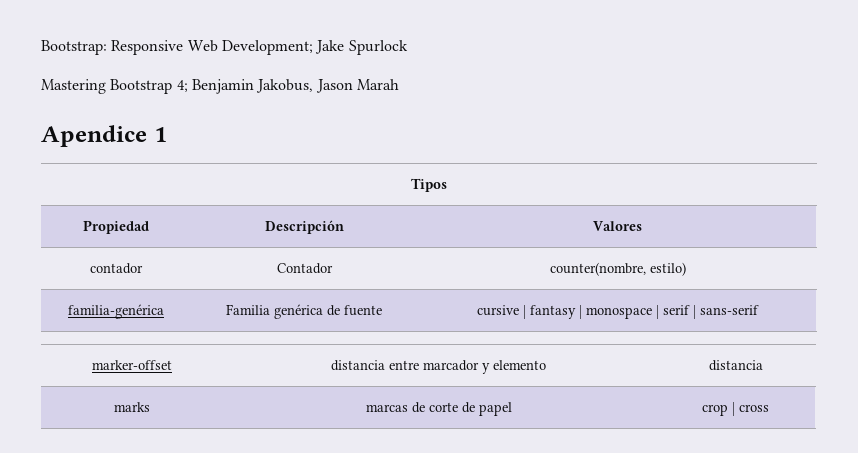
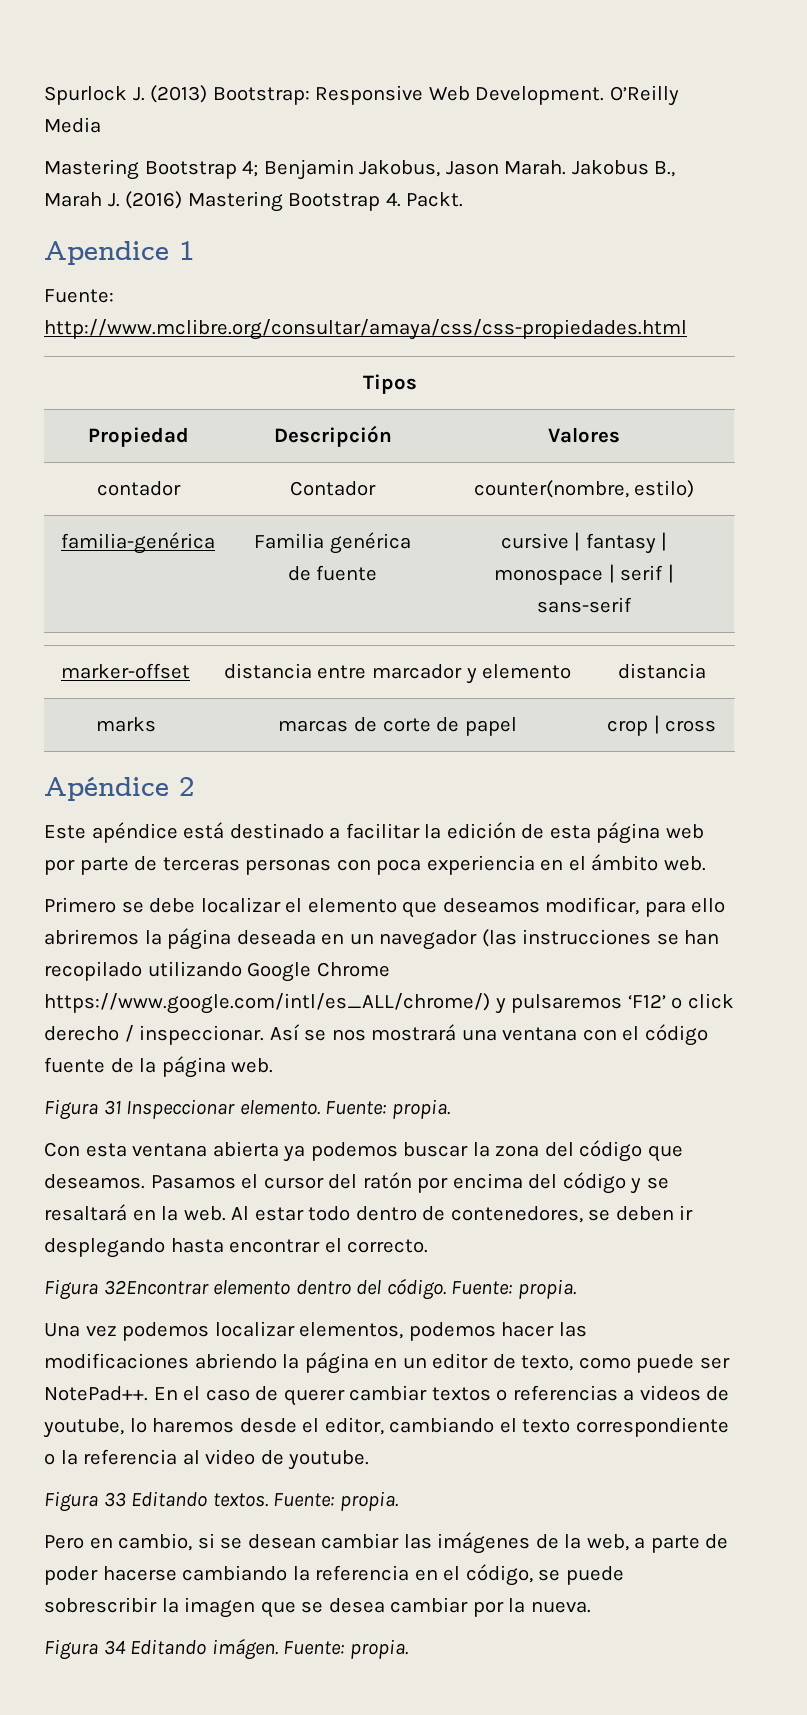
[41,40,408,55] Bootstrap: Responsive Web Development; Jake Spurlock -> [44,85,679,106] [44,117,101,133] Spurlock J. (2013) Bootstrap: Responsive Web Development. O’Reilly Media
[356,79,399,90] Marah -> [504,160,676,177] [44,191,464,212] Marah. Jakobus B., Marah J. (2016) Mastering Bootstrap 4. Packt.
(167, 134) none -> [44,289,114,303] [44,319,687,340] // Fuente: http://www.mclibre.org/consultar/amaya/css/css-propiedades.html
(770, 408) none -> [44,777,195,801] [44,822,704,844] [44,854,706,875] [44,897,726,918] [44,928,720,950] [44,961,390,982] [44,993,734,1014] [44,1024,708,1046] [44,1056,274,1078] [44,1099,450,1120] [44,1140,683,1162] [44,1172,669,1194] [44,1204,694,1223] [44,1238,429,1258] [44,1278,576,1300] [44,1321,587,1341] [44,1352,730,1374] [44,1385,730,1406] [43,1417,729,1438] [44,1449,370,1470] [44,1491,398,1512] [44,1532,729,1554] [44,1564,624,1586] [44,1597,591,1618] [44,1638,408,1660] // Apéndice 2 // Este apéndice está destinado a facilitar la edición de esta página web por parte de terceras personas con poca experiencia en el ámbito web. // Primero se debe localizar el elemento que deseamos modificar, para ello abriremos la página deseada en un navegador (las instrucciones se han recopilado utilizando Google Chrome https://www.google.com/intl/es_ALL/chrome/) y pulsaremos ‘F12’ o click derecho / inspeccionar. Así se nos mostrará una ventana con el código fuente de la página web. // Figura 31 Inspeccionar elemento. Fuente: propia. // Con esta ventana abierta ya podemos buscar la zona del código que deseamos. Pasamos el cursor del ratón por encima del código y se resaltará en la web. Al estar todo dentro de contenedores, se deben ir desplegando hasta encontrar el correcto. // Figura 32Encontrar elemento dentro del código. Fuente: propia. // Una vez podemos localizar elementos, podemos hacer las modificaciones abriendo la página en un editor de texto, como puede ser NotePad++. En el caso de querer cambiar textos o referencias a videos de youtube, lo haremos desde el editor, cambiando el texto correspondiente o la referencia al video de youtube. // Figura 33 Editando textos. Fuente: propia. // Pero en cambio, si se desean cambiar las imágenes de la web, a parte de poder hacerse cambiando la referencia en el código, se puede sobrescribir la imagen que se desea cambiar por la nueva. // Figura 34 Editando imágen. Fuente: propia.

